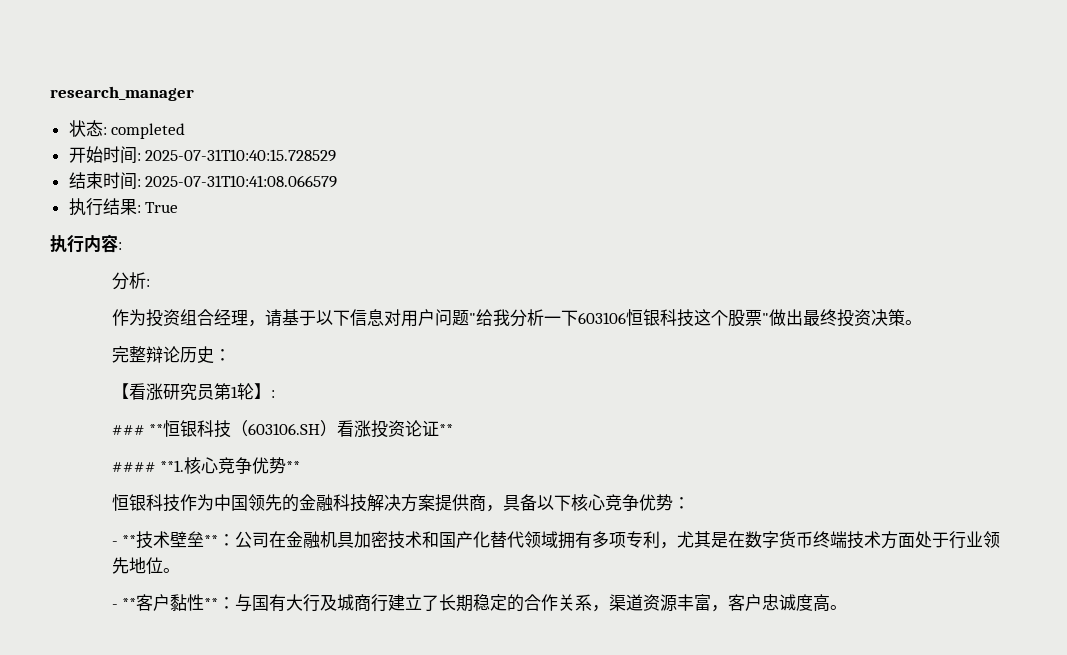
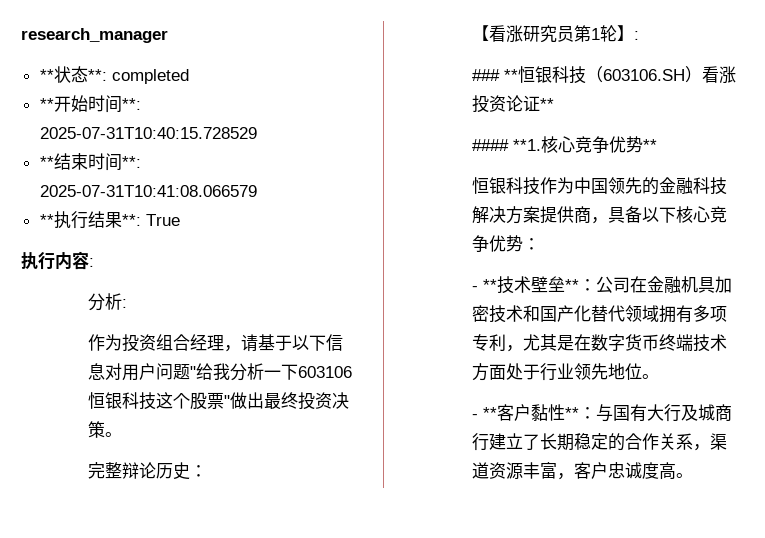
[68,120,107,137] 状态: -> [39,66,107,83] **状态**:
(186, 131) none -> [39,98,54,110] **
[136,153,141,161] : -> [121,98,141,110] **:
(337, 155) none -> [39,156,54,168] **
[136,179,141,187] : -> [121,156,141,168] **:
(338, 181) none -> [39,214,54,226] **
[136,205,141,213] : -> [121,214,141,226] **:

